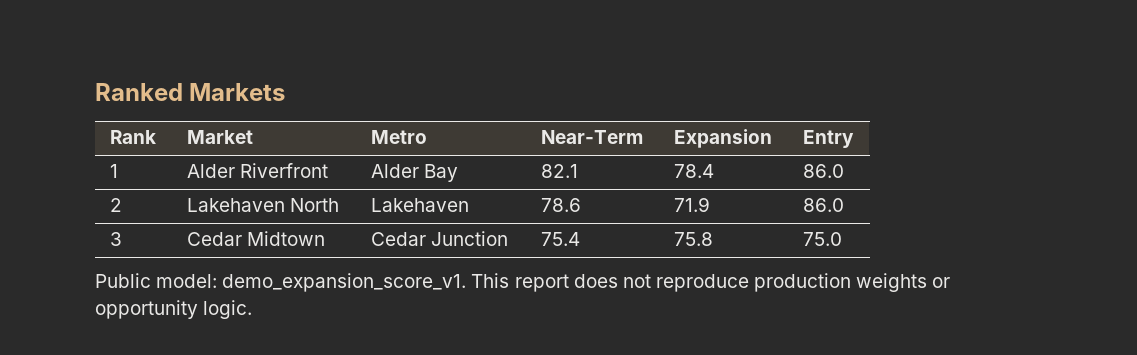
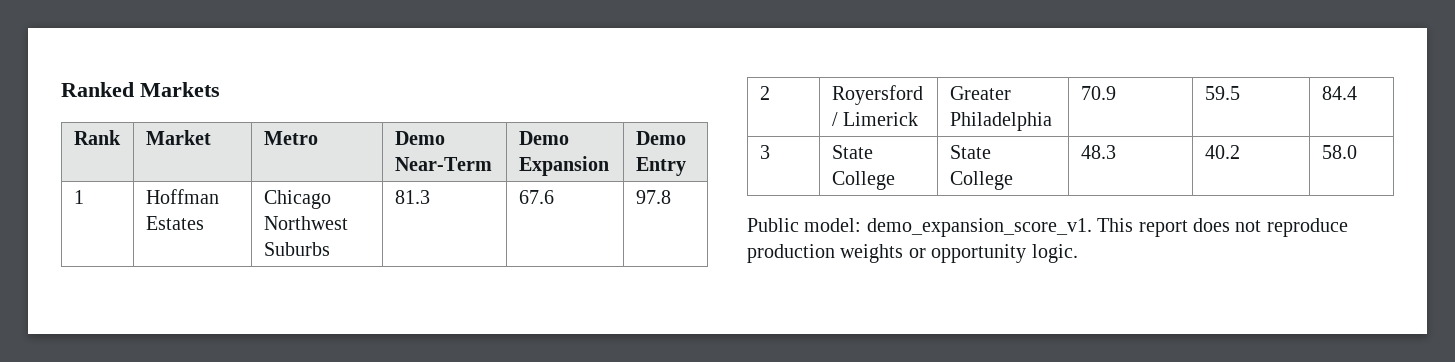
(428, 137) none -> [394,131,445,145] Demo
(644, 137) none -> [518,131,569,145] Demo
(773, 138) none -> [635,131,686,145] Demo
[187,163,329,178] [371,164,459,182] [541,164,579,178] [674,164,715,178] [803,164,845,178] [110,198,123,212] [187,198,340,212] [371,198,470,212] [541,198,582,212] [674,197,711,212] [803,198,845,212] [110,232,123,246] [187,231,326,246] [371,231,509,246] [541,232,581,246] [674,232,714,246] [803,232,843,246] Alder Riverfront | Alder Bay | 82.1 | 78.4 | 86.0 // 2 | Lakehaven North | Lakehaven | 78.6 | 71.9 | 86.0 // 3 | Cedar Midtown | Cedar Junction | 75.4 | 75.8 | 75.0 -> [145,189,219,204] [145,216,204,230] [263,190,331,209] [263,216,348,230] [263,242,330,256] [394,190,430,204] [518,190,554,204] [635,190,671,204] [759,86,770,100] [831,85,923,105] [831,112,919,126] [949,86,1011,100] [949,112,1052,131] [1080,86,1116,100] [1204,86,1240,100] [1321,86,1357,100] [759,145,770,159] [831,145,873,159] [831,171,895,190] [949,145,991,159] [949,171,1013,190] [1080,145,1116,159] [1204,145,1240,159] [1321,145,1357,159] Hoffman Estates | Chicago Northwest Suburbs | 81.3 | 67.6 | 97.8 // 2 | Royersford / Limerick | Greater Philadelphia | 70.9 | 59.5 | 84.4 // 3 | State College | State College | 48.3 | 40.2 | 58.0

